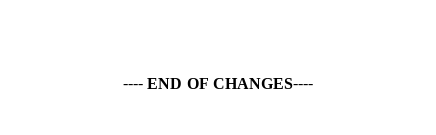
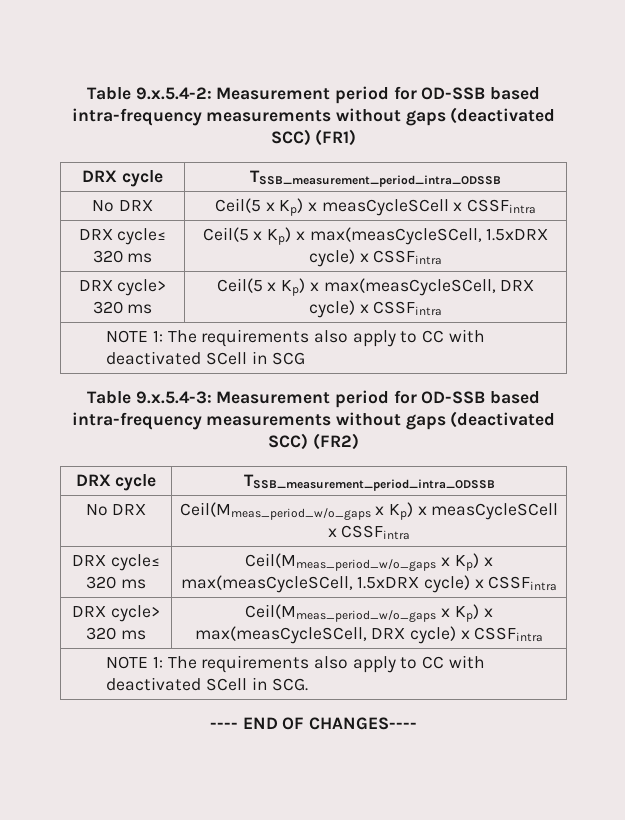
(123, 86) none -> [86,86,541,104] [71,107,556,126] [270,129,357,146] [82,170,163,187] [250,170,501,187] [92,200,153,212] [214,198,537,216] [78,228,167,245] [92,250,153,263] [202,227,549,245] [308,249,443,267] [78,279,167,296] [92,301,153,314] [216,278,535,296] [308,300,443,318] [106,329,485,347] [106,351,306,365] [86,390,541,408] [71,411,556,430] [268,433,359,450] [75,474,157,491] [243,474,495,491] [85,504,147,516] [179,502,559,520] [327,525,411,540] [72,554,160,571] [86,576,146,589] [245,553,493,571] [180,575,558,593] [72,605,160,622] [86,627,146,640] [245,604,493,622] [194,626,544,644] [106,655,485,673] [106,677,309,691] Table 9.x.5.4-2: Measurement period for OD-SSB based intra-frequency measurements without gaps (deactivated SCC) (FR1) // DRX cycle | TSSB_measurement_period_intra_ODSSB // No DRX | Ceil(5 x Kp) x measCycleSCell x CSSFintra // DRX cycle≤ 320 ms | Ceil(5 x Kp) x max(measCycleSCell, 1.5xDRX cycle) x CSSFintra // DRX cycle> 320 ms | Ceil(5 x Kp) x max(measCycleSCell, DRX cycle) x CSSFintra // NOTE 1: The requirements also apply to CC with deactivated SCell in SCG // Table 9.x.5.4-3: Measurement period for OD-SSB based intra-frequency measurements without gaps (deactivated SCC) (FR2) // DRX cycle | TSSB_measurement_period_intra_ODSSB // No DRX | Ceil(Mmeas_period_w/o_gaps x Kp) x measCycleSCell x CSSFintra // DRX cycle≤ 320 ms | Ceil(Mmeas_period_w/o_gaps x Kp) x max(measCycleSCell, 1.5xDRX cycle) x CSSFintra // DRX cycle> 320 ms | Ceil(Mmeas_period_w/o_gaps x Kp) x max(measCycleSCell, DRX cycle) x CSSFintra // NOTE 1: The requirements also apply to CC with deactivated SCell in SCG. //

